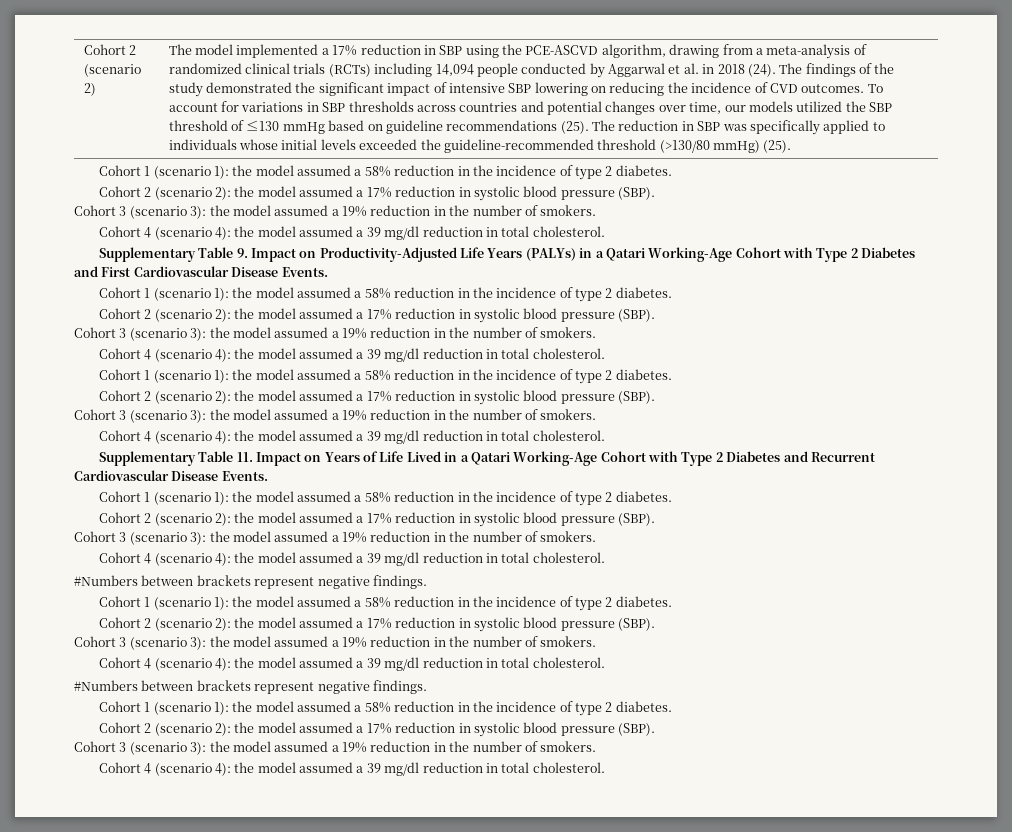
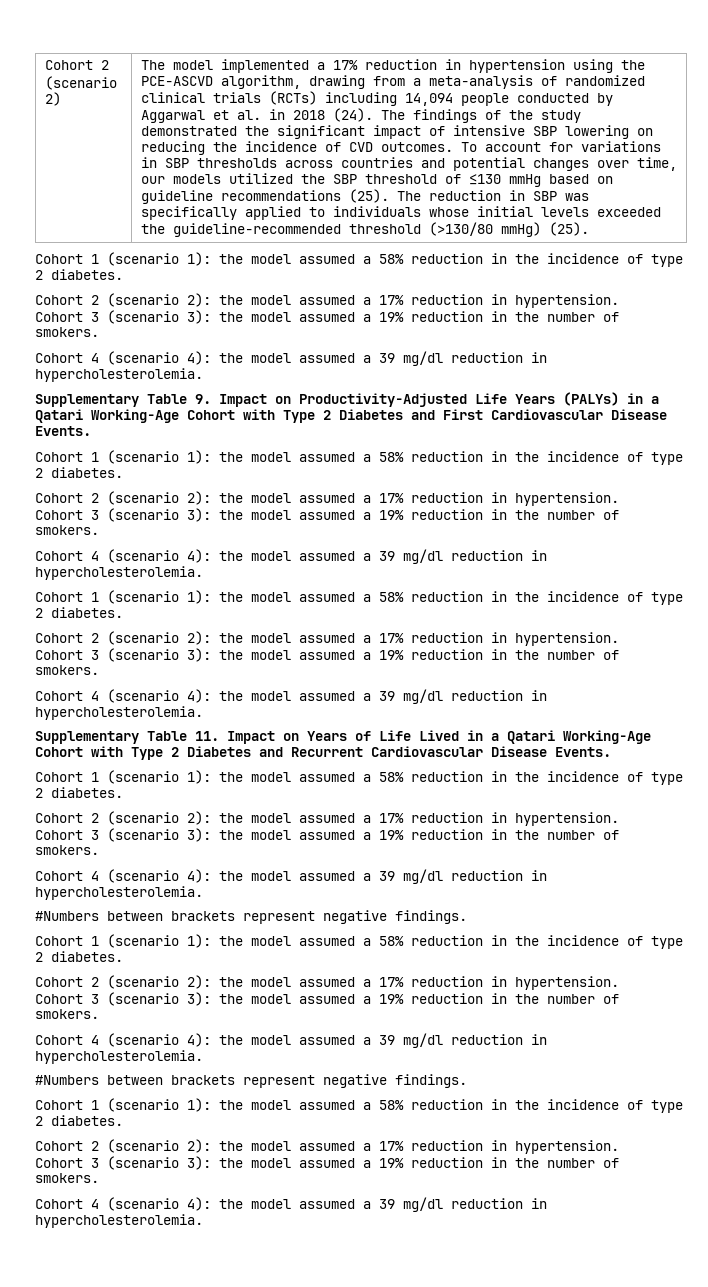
[439,45,463,55] SBP -> [468,59,565,73] hypertension
[473,186,656,201] systolic blood pressure (SBP). -> [515,294,619,308] hypertension.
[501,226,605,237] total cholesterol. -> [35,368,203,382] hypercholesterolemia.
[473,308,656,323] systolic blood pressure (SBP). -> [515,492,619,506] hypertension.
[501,348,605,359] total cholesterol. -> [35,566,203,580] hypercholesterolemia.
[473,390,656,405] systolic blood pressure (SBP). -> [515,632,619,646] hypertension.
[501,430,605,441] total cholesterol. -> [35,706,203,720] hypercholesterolemia.
[473,512,656,527] systolic blood pressure (SBP). -> [515,812,619,826] hypertension.
[501,552,605,563] total cholesterol. -> [35,886,203,900] hypercholesterolemia.
[473,617,656,632] systolic blood pressure (SBP). -> [515,976,619,990] hypertension.
[501,657,605,668] total cholesterol. -> [35,1050,203,1064] hypercholesterolemia.
[473,722,656,737] systolic blood pressure (SBP). -> [515,1140,619,1154] hypertension.
[501,762,605,773] total cholesterol. -> [35,1214,203,1228] hypercholesterolemia.

